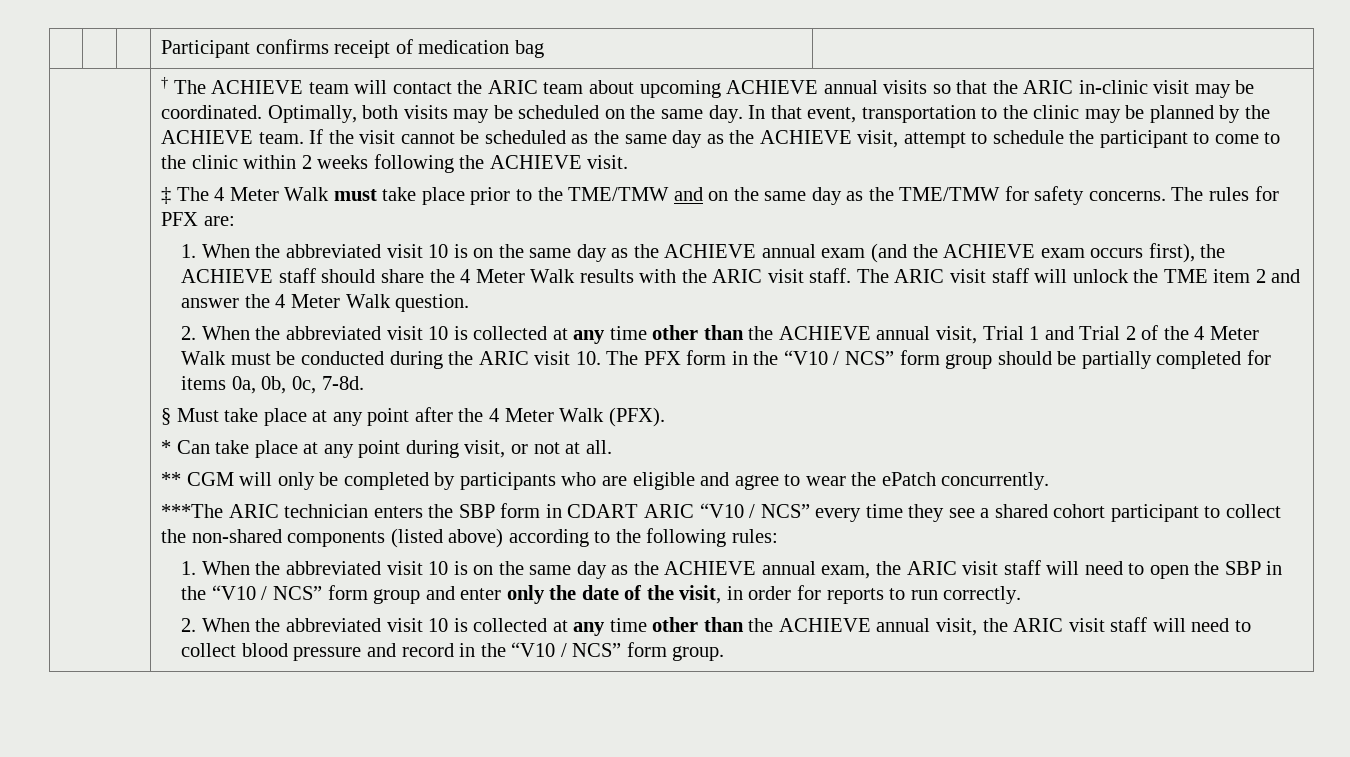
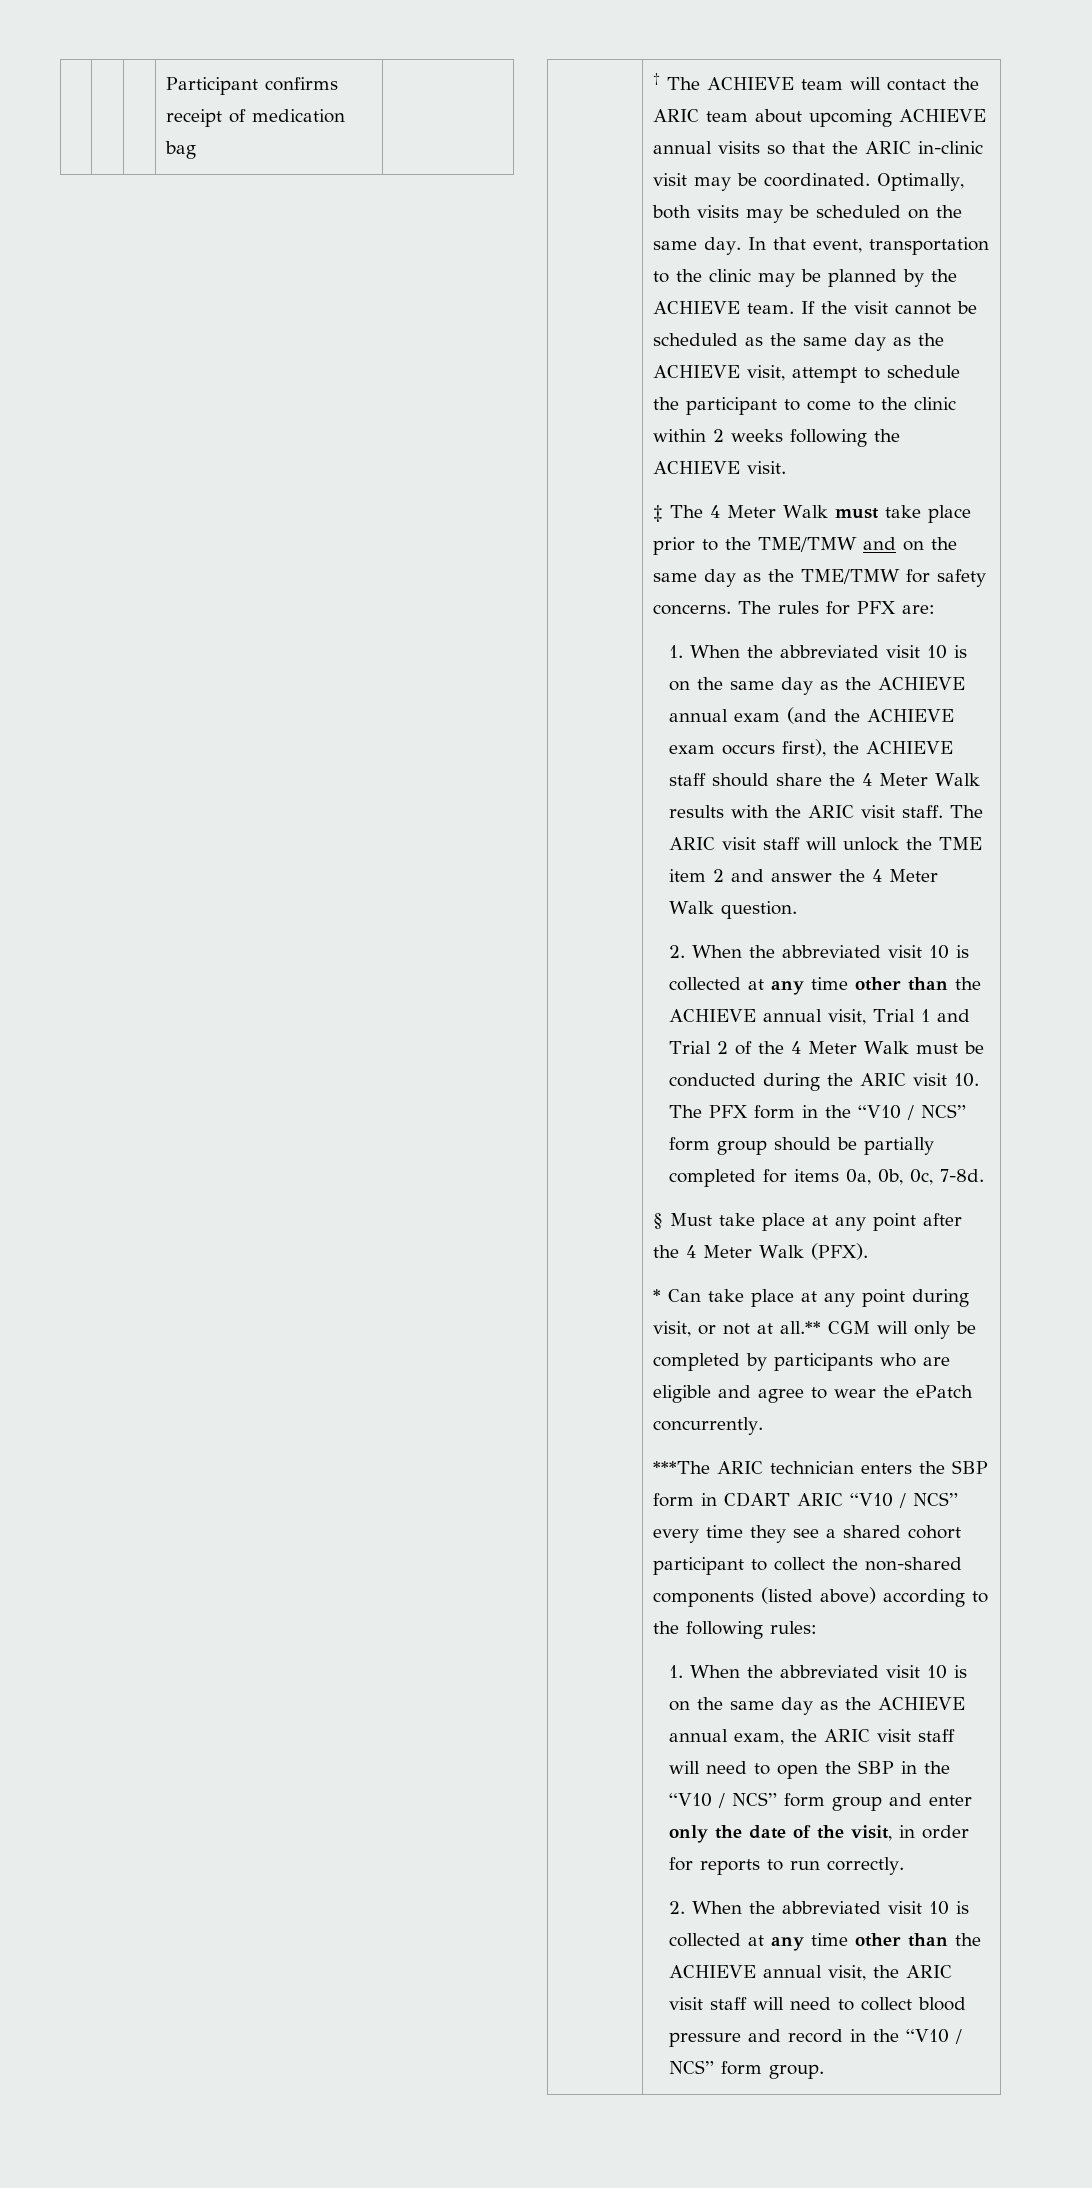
[585,440,612,454] [161,472,182,486] all. // ** -> [780,1321,822,1334] all.**

